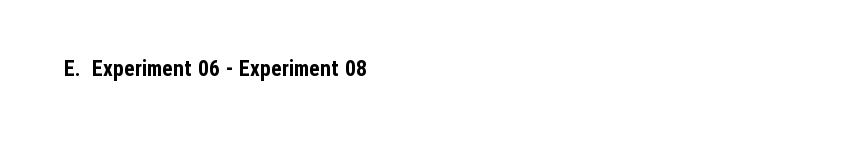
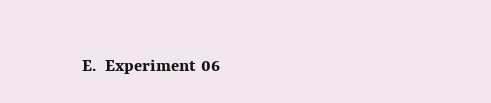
[225,59,367,81] - Experiment 08 -> (221, 66) none

